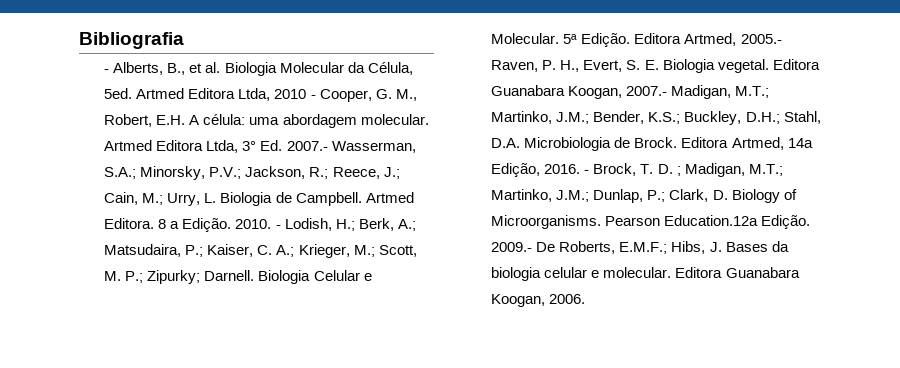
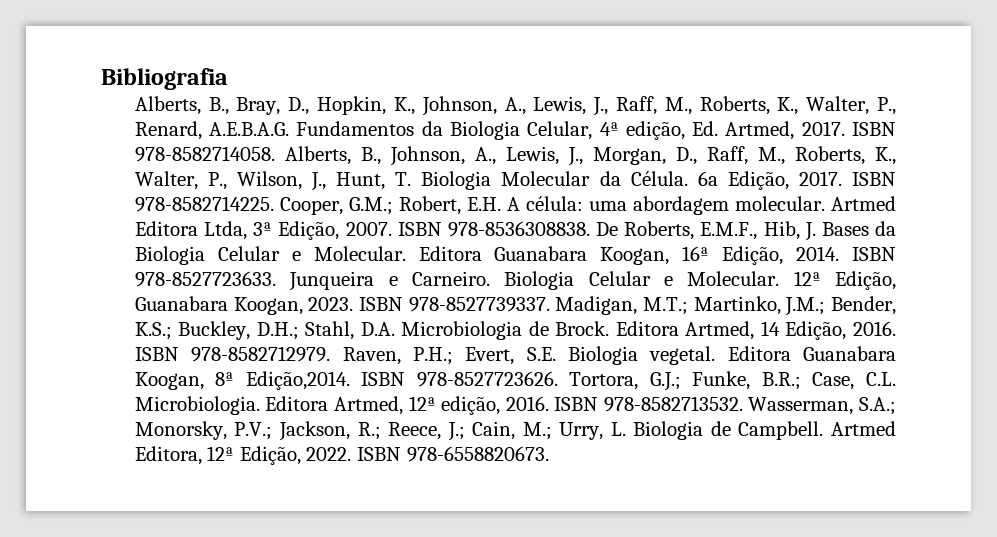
[104,62,413,76] [104,88,417,102] - Alberts, B., et al. Biologia Molecular da Célula, 5ed. Artmed Editora Ltda, 2010 - Cooper, G. M., -> [134,96,896,116] [134,121,896,140] [134,146,896,166] [134,171,897,191] [134,196,393,215] Alberts, B., Bray, D., Hopkin, K., Johnson, A., Lewis, J., Raff, M., Roberts, K., Walter, P., Renard, A.E.B.A.G. Fundamentos da Biologia Celular, 4ª edição, Ed. Artmed, 2017. ISBN 978-8582714058. Alberts, B., Johnson, A., Lewis, J., Morgan, D., Raff, M., Roberts, K., Walter, P., Wilson, J., Hunt, T. Biologia Molecular da Célula. 6a Edição, 2017. ISBN 978-8582714225. Cooper, G.M.;
[242,140,416,153] [104,166,400,180] [104,192,414,206] [104,218,416,232] [104,244,417,258] [104,270,372,284] [491,33,782,47] [491,59,820,73] [491,85,668,99] 3° Ed. 2007.- Wasserman, S.A.; Minorsky, P.V.; Jackson, R.; Reece, J.; Cain, M.; Urry, L. Biologia de Campbell. Artmed Editora. 8 a Edição. 2010. - Lodish, H.; Berk, A.; Matsudaira, P.; Kaiser, C. A.; Krieger, M.; Scott, M. P.; Zipurky; Darnell. Biologia Celular e Molecular. 5ª Edição. Editora Artmed, 2005.- Raven, P. H., Evert, S. E. Biologia vegetal. Editora Guanabara Koogan, 2007.- -> [253,221,897,241] [134,246,897,265] [134,271,897,291] [134,296,550,315] 3ª Edição, 2007. ISBN 978-8536308838. De Roberts, E.M.F., Hib, J. Bases da Biologia Celular e Molecular. Editora Guanabara Koogan, 16ª Edição, 2014. ISBN 978-8527723633. Junqueira e Carneiro. Biologia Celular e Molecular. 12ª Edição, Guanabara Koogan, 2023. ISBN 978-8527739337.
[787,138,813,148] 14a -> [760,321,780,336] 14
[584,163,783,177] [491,189,797,203] [491,215,811,229] [491,241,789,254] [491,267,800,281] [491,294,586,307] - Brock, T. D. ; Madigan, M.T.; Martinko, J.M.; Dunlap, P.; Clark, D. Biology of Microorganisms. Pearson Education.12a Edição. 2009.- De Roberts, E.M.F.; Hibs, J. Bases da biologia celular e molecular. Editora Guanabara Koogan, 2006. -> [134,346,897,365] [134,371,897,391] [134,396,897,415] [134,421,896,441] [134,446,549,465] ISBN 978-8582712979. Raven, P.H.; Evert, S.E. Biologia vegetal. Editora Guanabara Koogan, 8ª Edição,2014. ISBN 978-8527723626. Tortora, G.J.; Funke, B.R.; Case, C.L. Microbiologia. Editora Artmed, 12ª edição, 2016. ISBN 978-8582713532. Wasserman, S.A.; Monorsky, P.V.; Jackson, R.; Reece, J.; Cain, M.; Urry, L. Biologia de Campbell. Artmed Editora, 12ª Edição, 2022. ISBN 978-6558820673.

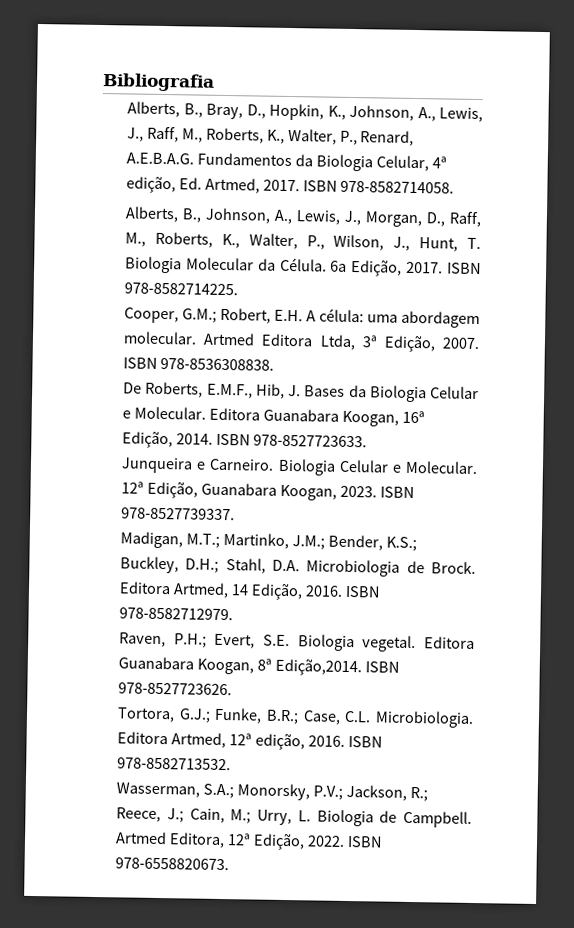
(275, 154) none -> (454, 187) //
(274, 204) none -> (239, 289) //
(590, 229) none -> (274, 364) //
(276, 279) none -> (367, 441) //
(550, 304) none -> (236, 514) //
(331, 354) none -> (234, 614) //
(558, 379) none -> (233, 689) //
(743, 404) none -> (232, 764) //

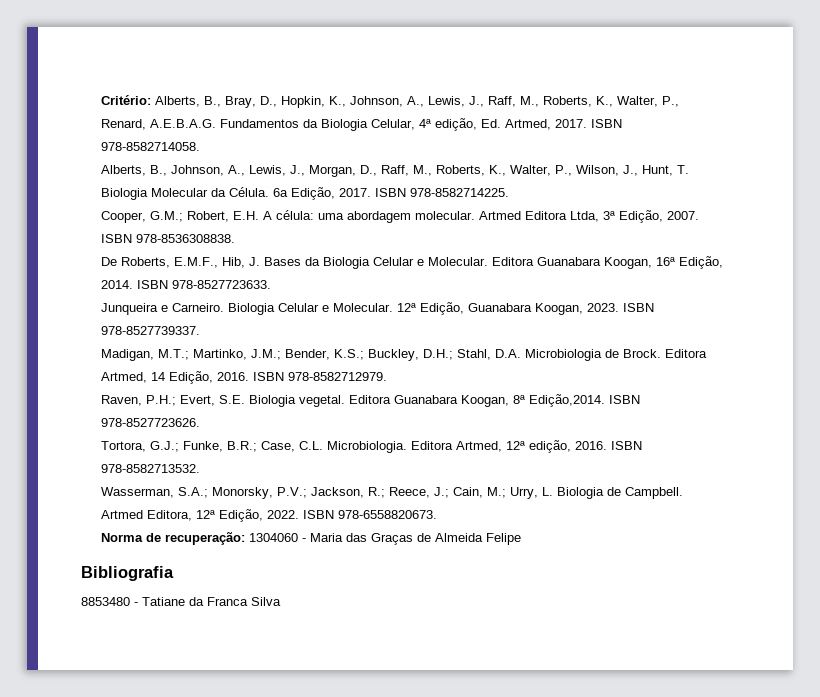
[102,73,215,92] Bibliografia // -> [100,95,151,105] Critério:
(230, 864) none -> [100,532,521,545] [81,566,174,581] [81,597,281,606] // Norma de recuperação: 1304060 - Maria das Graças de Almeida Felipe // Bibliografia // 8853480 - Tatiane da Franca Silva

